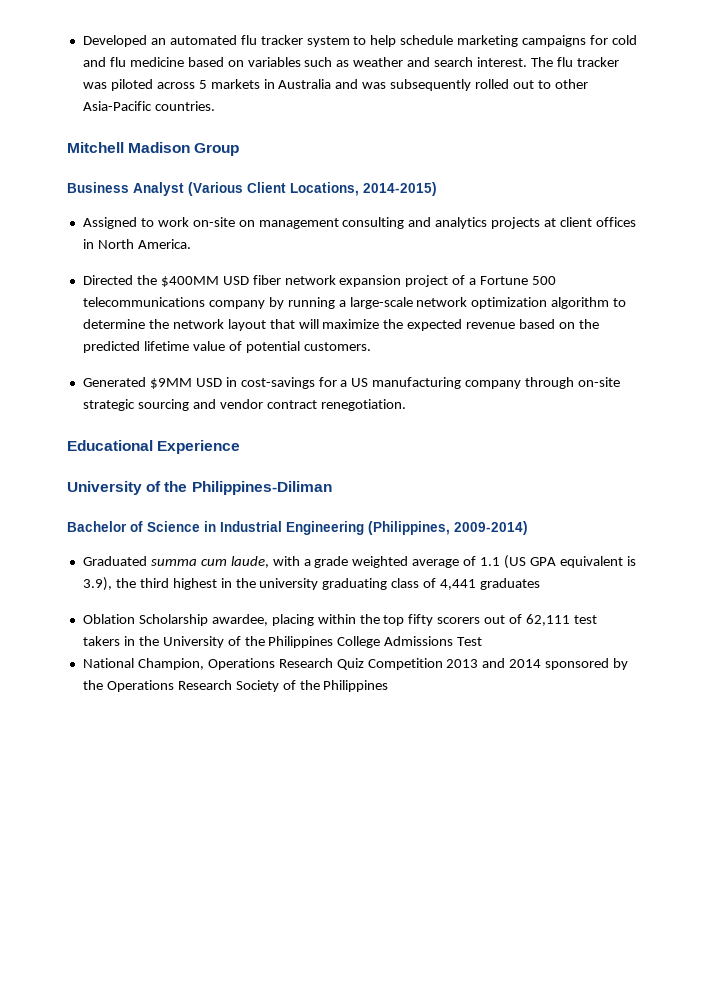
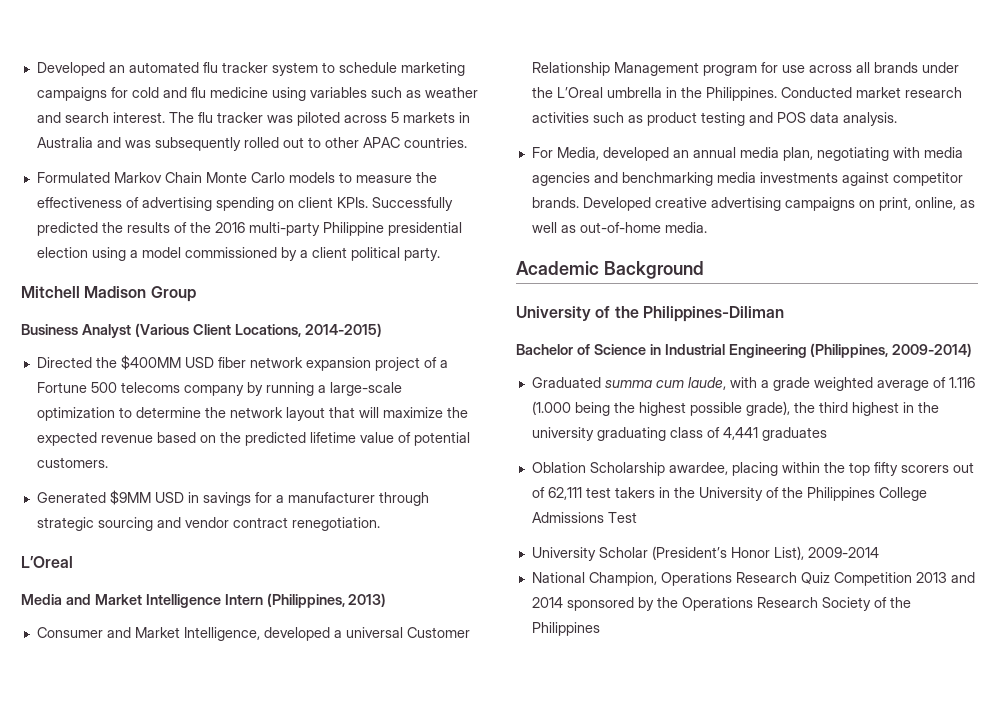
[370,35,397,47] help -> (335, 67) none
[187,57,244,67] based on -> [271,87,306,101] using
[82,101,152,111] Asia-Pacific -> [362,137,400,148] APAC
(215, 106) none -> [36,172,437,183] [36,197,453,211] [36,222,462,236] [36,247,440,261] // Formulated Markov Chain Monte Carlo models to measure the effectiveness of advertising spending on client KPIs. Successfully predicted the results of the 2016 multi-party Philippine presidential election using a model commissioned by a client political party.
[82,217,636,229] [82,239,191,249] // Assigned to work on-site on management consulting and analytics projects at client offices in North America. -> (382, 330) none
[82,297,205,307] telecommunications -> [120,382,180,393] telecoms
[416,297,610,309] network optimization algorithm -> [36,407,115,421] optimization
[240,377,315,389] cost-savings -> [202,492,251,506] savings
[351,377,621,389] US manufacturing company through on-site -> [287,492,429,506] manufacturer through
[67,440,241,454] Educational Experience -> [21,556,73,568] [21,593,387,608] [36,627,470,641] [531,62,959,76] [531,87,962,101] [531,112,897,126] [531,147,963,161] [531,172,963,186] [531,197,975,211] [531,222,707,233] [516,261,704,279] L’Oreal // Media and Market Intelligence Intern (Philippines, 2013) // Consumer and Market Intelligence, developed a universal Customer Relationship Management program for use across all brands under the L’Oreal umbrella in the Philippines. Conducted market research activities such as product testing and POS data analysis. // For Media, developed an annual media plan, negotiating with media agencies and benchmarking media investments against competitor brands. Developed creative advertising campaigns on print, online, as well as out-of-home media. // Academic Background
[480,555,636,569] [82,577,112,591] 1.1 (US GPA equivalent is 3.9), -> [948,377,975,388] [531,401,790,416] 1.116 (1.000 being the highest possible grade),
(483, 641) none -> [531,546,879,561] // University Scholar (President’s Honor List), 2009-2014

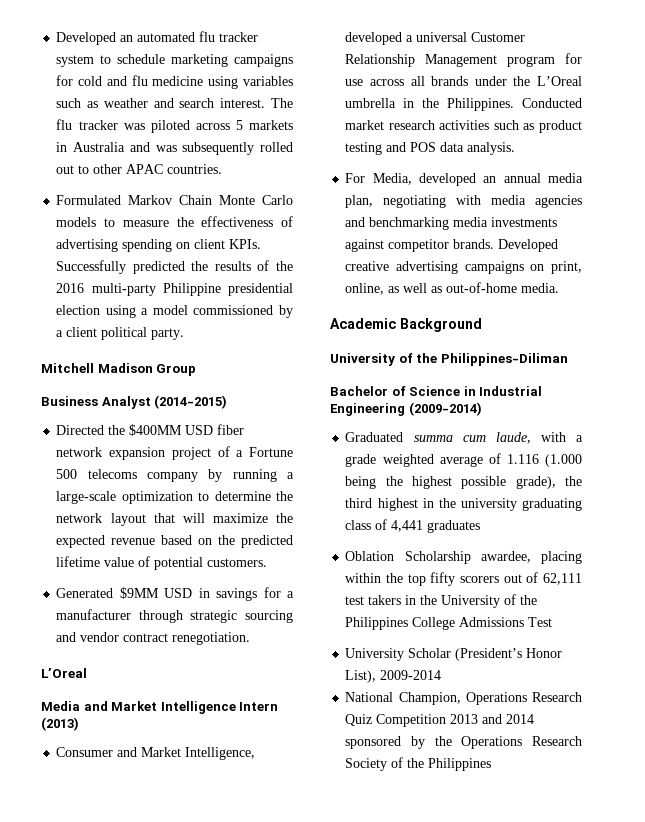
[134,323,382,337] (Various Client Locations, 2014-2015) -> [154,395,228,409] (2014-2015)
[266,593,387,608] (Philippines, 2013) -> [41,717,79,731] (2013)
[810,343,973,358] (Philippines, 2009-2014) -> [408,402,482,416] (2009-2014)

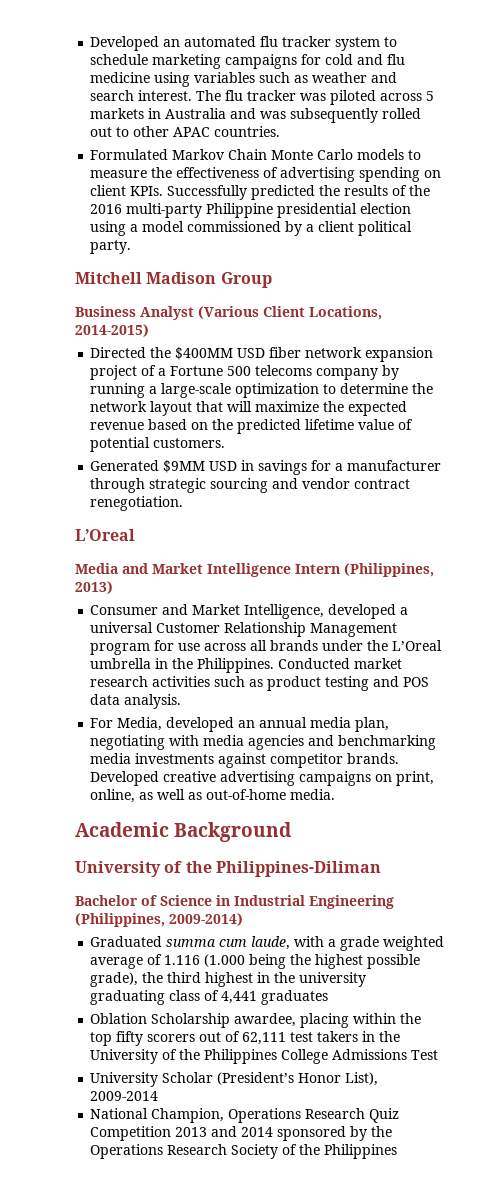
[154,395,228,409] (2014-2015) -> [198,306,382,320] [75,324,149,337] (Various Client Locations, 2014-2015)
[41,717,79,731] (2013) -> [344,563,434,577] [75,581,113,594] (Philippines, 2013)
[408,402,482,416] (2009-2014) -> [75,913,243,927] (Philippines, 2009-2014)

